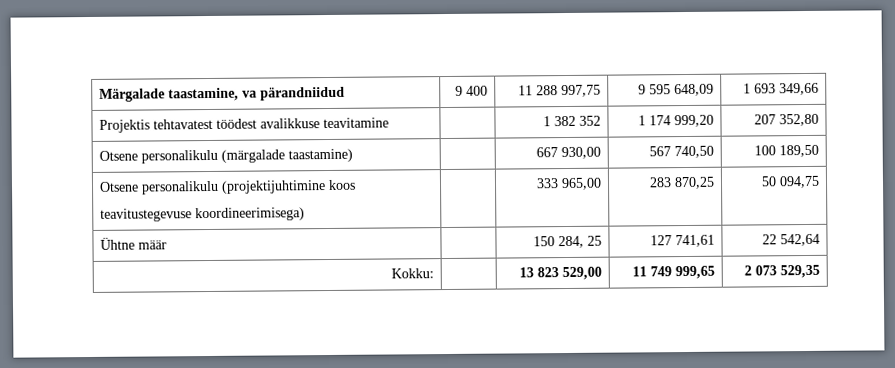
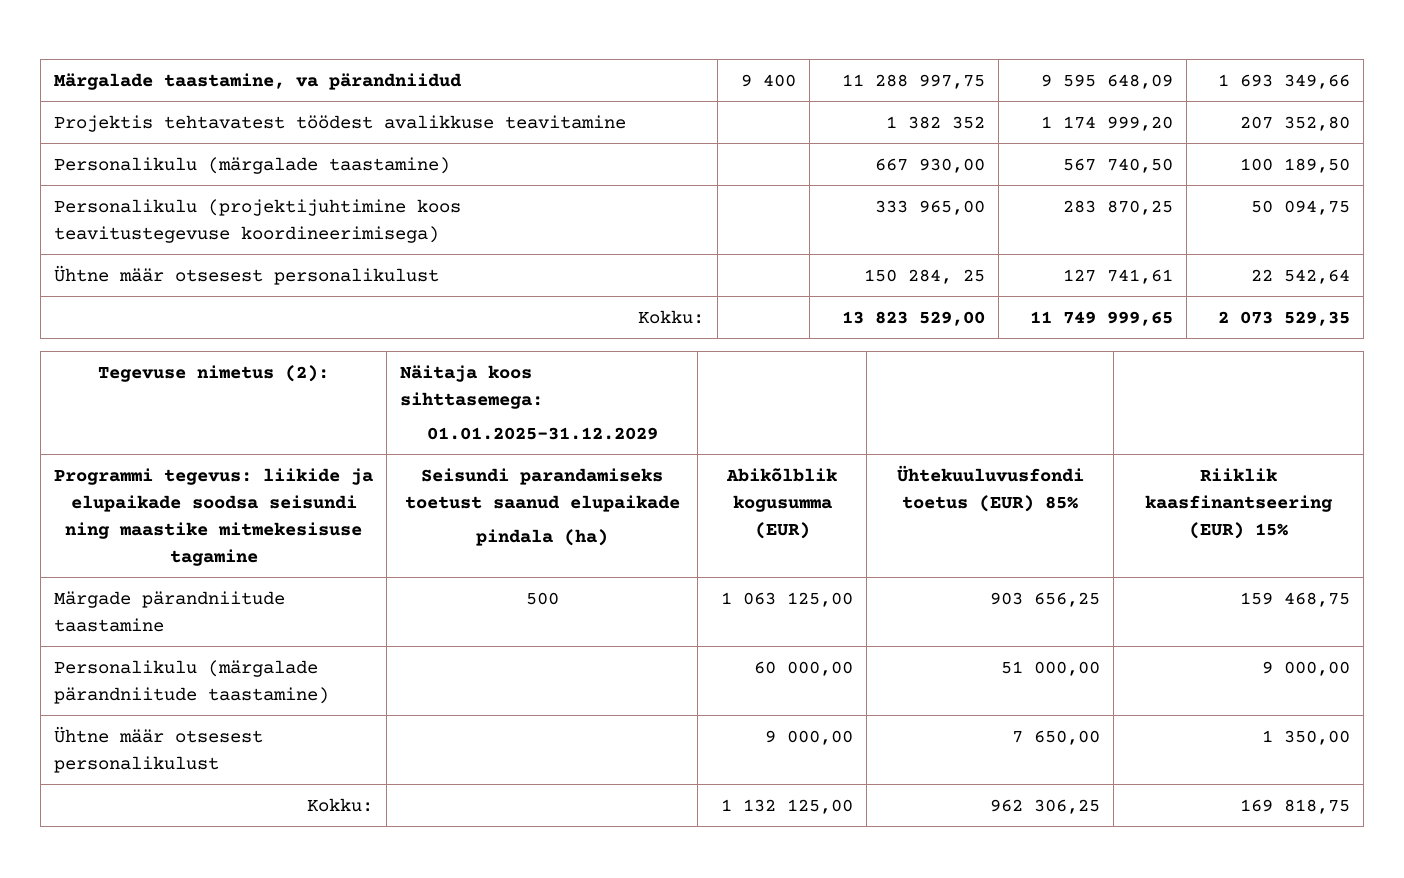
[98,149,218,164] Otsene personalikulu -> [53,157,197,171] Personalikulu
[98,180,219,195] Otsene personalikulu -> [53,199,197,213] Personalikulu
(167, 245) none -> [174,268,439,285] otsesest personalikulust
(821, 271) none -> [98,365,329,382] [399,365,532,382] [399,392,543,409] [426,427,658,440] [54,468,373,485] [70,495,357,512] [65,522,362,539] [169,549,258,566] [421,468,663,485] [404,495,680,512] [476,529,608,546] [726,468,837,482] [732,495,832,512] [754,522,810,539] [896,465,1084,482] [902,495,1078,512] [1200,468,1277,481] [1145,495,1333,512] [1189,522,1288,539] [53,591,285,608] [53,618,164,632] [525,592,559,605] [721,592,854,607] [990,592,1101,607] [1240,592,1351,607] [53,660,318,677] [53,687,329,704] [754,661,854,676] [1001,661,1101,676] [1262,661,1351,676] [53,726,263,743] [53,756,219,773] [765,730,854,745] [1012,730,1101,745] [1262,730,1351,745] [307,798,374,812] [721,799,854,814] [990,799,1101,814] [1240,799,1351,814] // Tegevuse nimetus (2): | Näitaja koos sihttasemega: // 01.01.2025-31.12.2029 | | | // Programmi tegevus: liikide ja elupaikade soodsa seisundi ning maastike mitmekesisuse tagamine | Seisundi parandamiseks toetust saanud elupaikade // pindala (ha) | Abikõlblik kogusumma (EUR) | Ühtekuuluvusfondi toetus (EUR) 85% | Riiklik kaasfinantseering (EUR) 15% // Märgade pärandniitude taastamine | 500 | 1 063 125,00 | 903 656,25 | 159 468,75 // Personalikulu (märgalade pärandniitude taastamine) | | 60 000,00 | 51 000,00 | 9 000,00 // Ühtne määr otsesest personalikulust | | 9 000,00 | 7 650,00 | 1 350,00 // Kokku: | | 1 132 125,00 | 962 306,25 | 169 818,75

